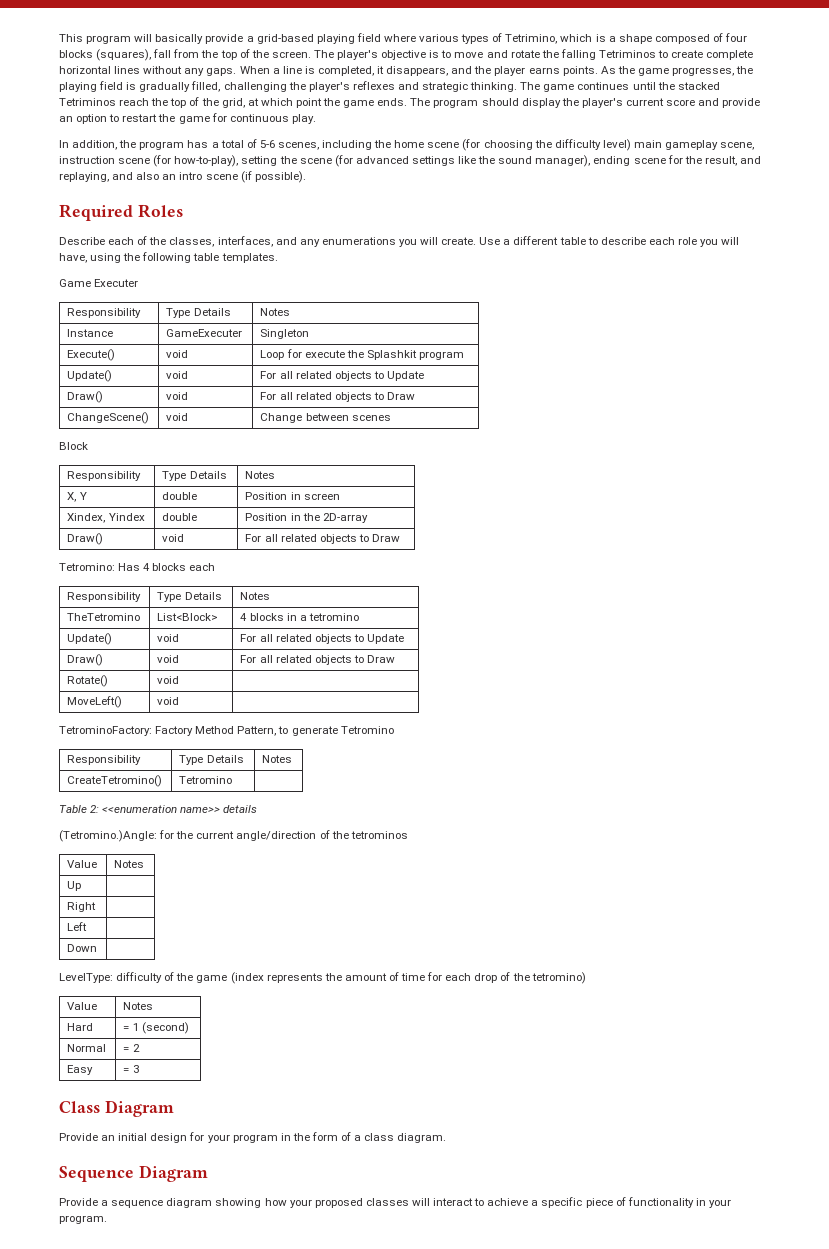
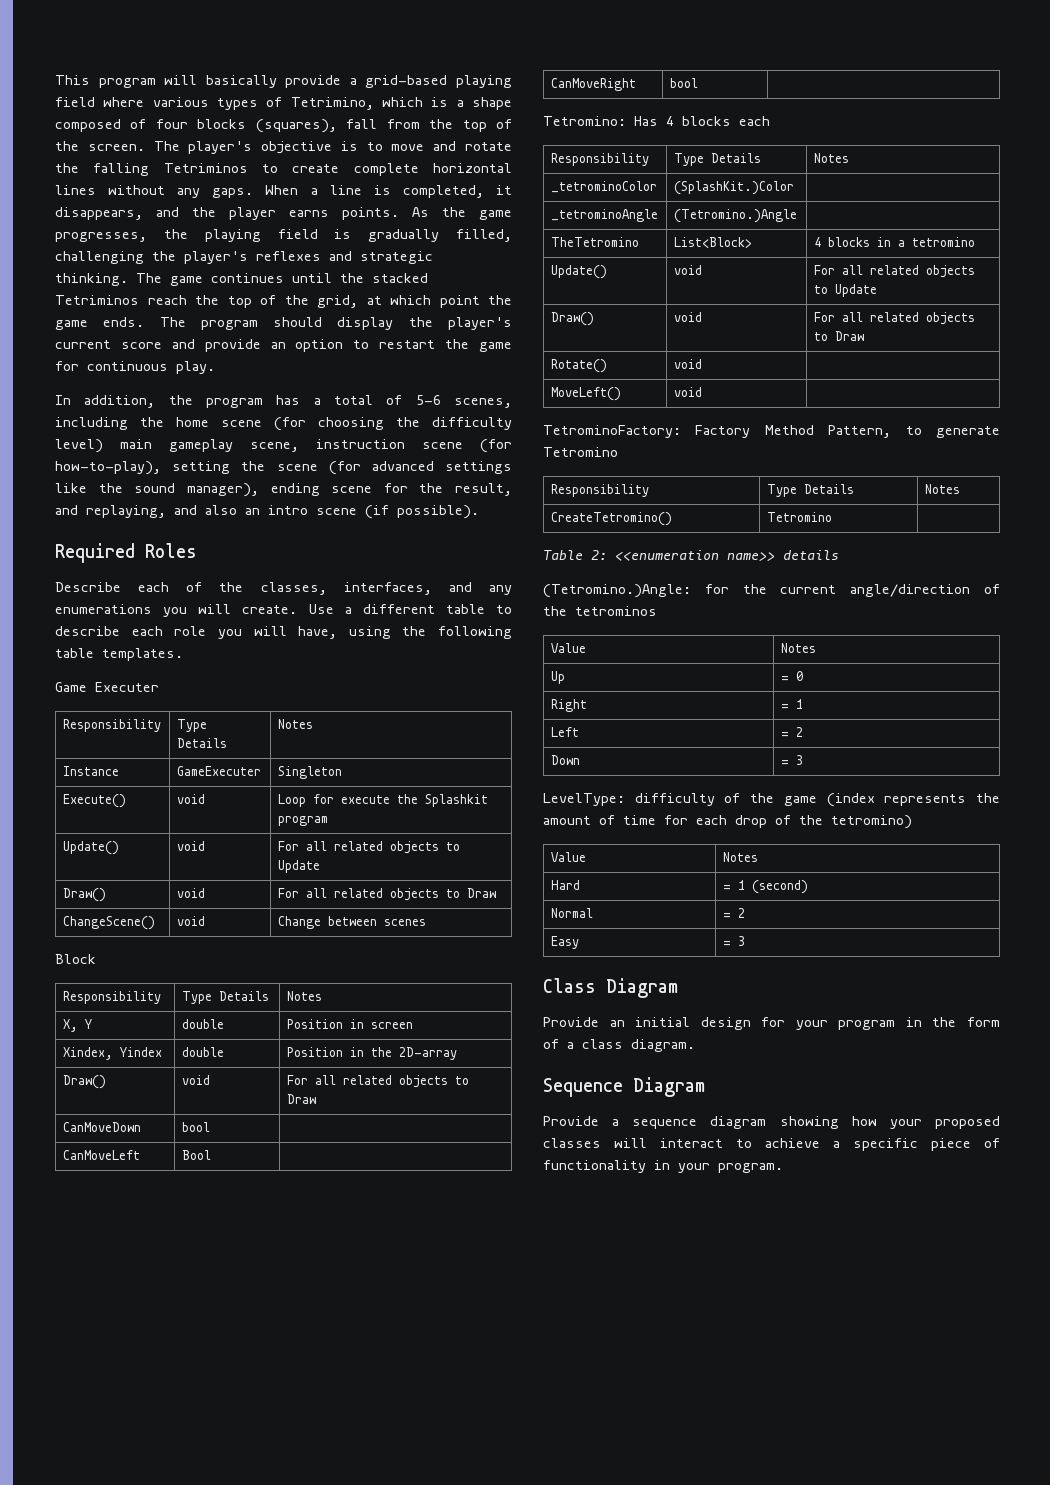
(400, 538) none -> [62,1122,141,1132] [181,1122,210,1132] [62,1150,140,1160] [181,1150,211,1160] [550,78,636,91] [669,78,698,88] // CanMoveDown | bool | // CanMoveLeft | Bool | // CanMoveRight | bool |
(271, 596) none -> [550,181,657,193] [673,181,794,195] [550,209,658,222] [673,209,797,223] // _tetrominoColor | (SplashKit.)Color | // _tetrominoAngle | (Tetromino.)Angle |
(82, 886) none -> [780,671,803,681] = 0
(97, 907) none -> [780,699,803,709] = 1
(88, 926) none -> [780,727,803,737] = 2
(98, 948) none -> [780,755,803,765] = 3

